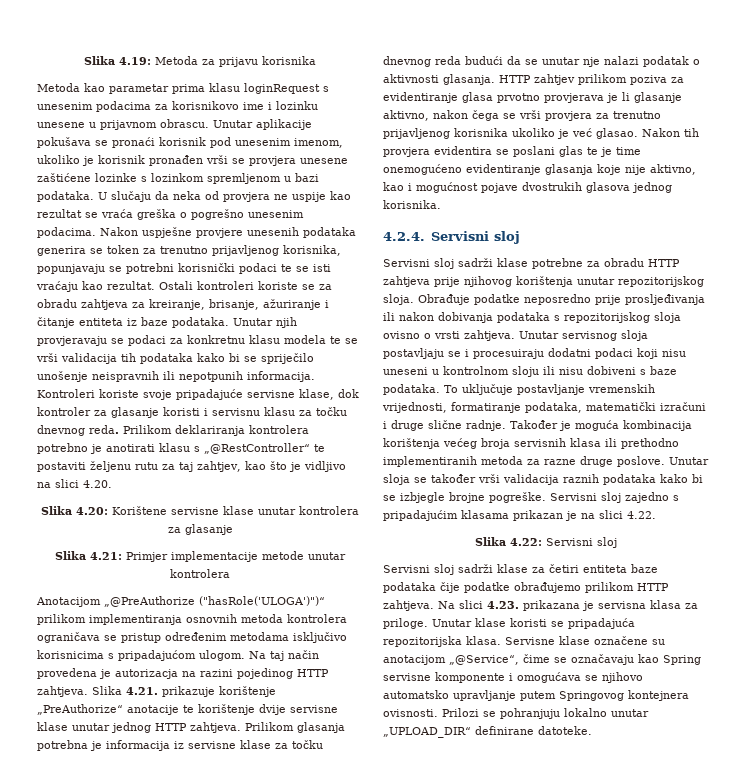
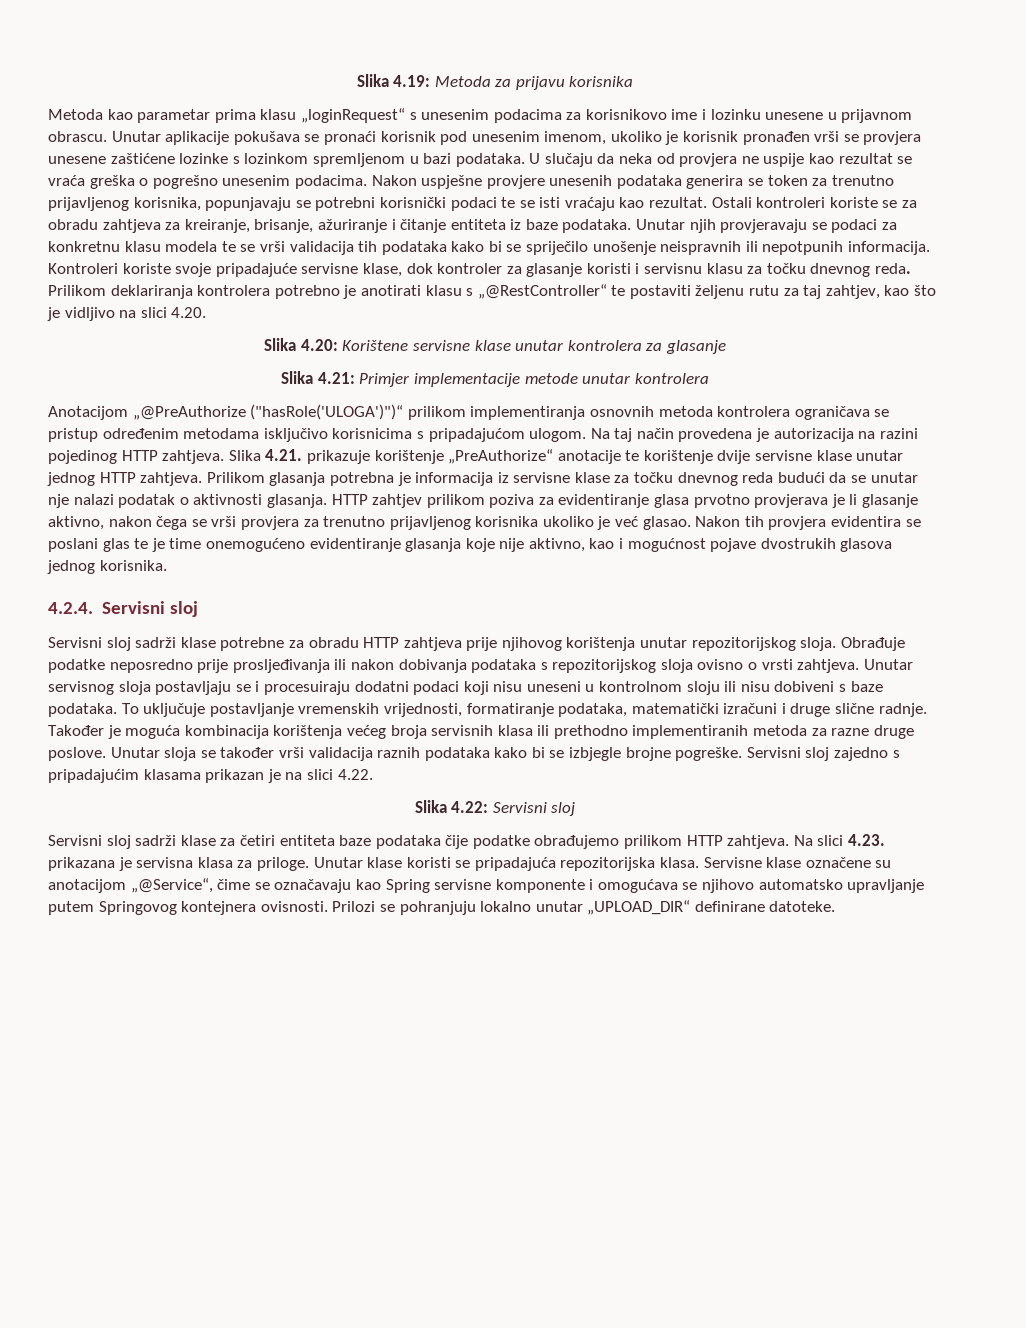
[244,83,320,94] loginRequest -> [300,108,405,123] „loginRequest“
[115,669,178,679] autorizacja -> [773,428,854,442] autorizacija

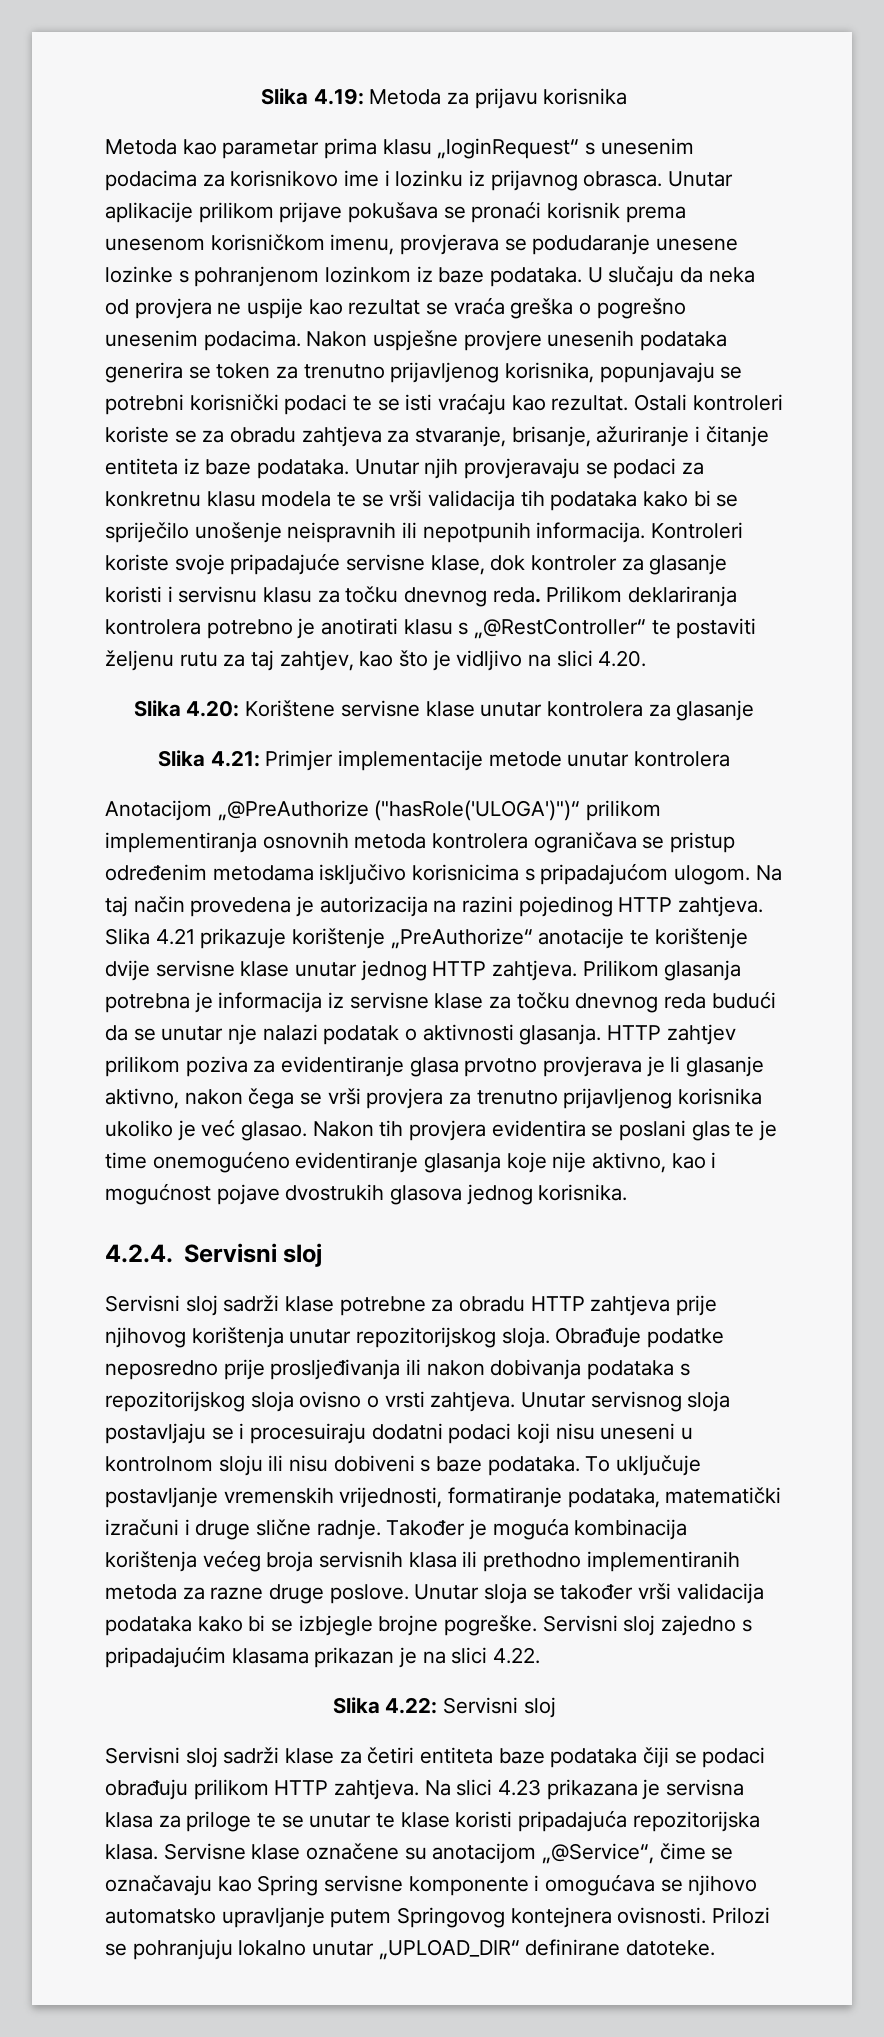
[765,109,913,123] [48,131,922,145] [48,153,452,167] unesene u prijavnom obrascu. Unutar aplikacije pokušava se pronaći korisnik pod unesenim imenom, ukoliko je korisnik pronađen vrši se provjera unesene zaštićene lozinke s lozinkom spremljenom u bazi -> [469,170,734,191] [105,201,686,223] [105,234,739,255] [105,266,485,287] iz prijavnog obrasca. Unutar aplikacije prilikom prijave pokušava se pronaći korisnik prema unesenom korisničkom imenu, provjerava se podudaranje unesene lozinke s pohranjenom lozinkom iz baze
[184,219,250,233] kreiranje, -> [415,426,507,447] stvaranje,
[265,449,303,461] 4.21. -> [155,928,195,945] 4.21
[377,747,421,758] raznih -> (764, 1593) none
[445,835,620,849] čije podatke obrađujemo -> [643,1747,766,1768] [105,1779,188,1800] čiji se podaci obrađuju
[848,834,886,846] 4.23. -> [498,1779,542,1796] 4.23
[256,857,363,871] priloge. Unutar -> [186,1811,396,1832] priloge te se unutar te
[455,860,471,868] se -> (513, 1819) none

